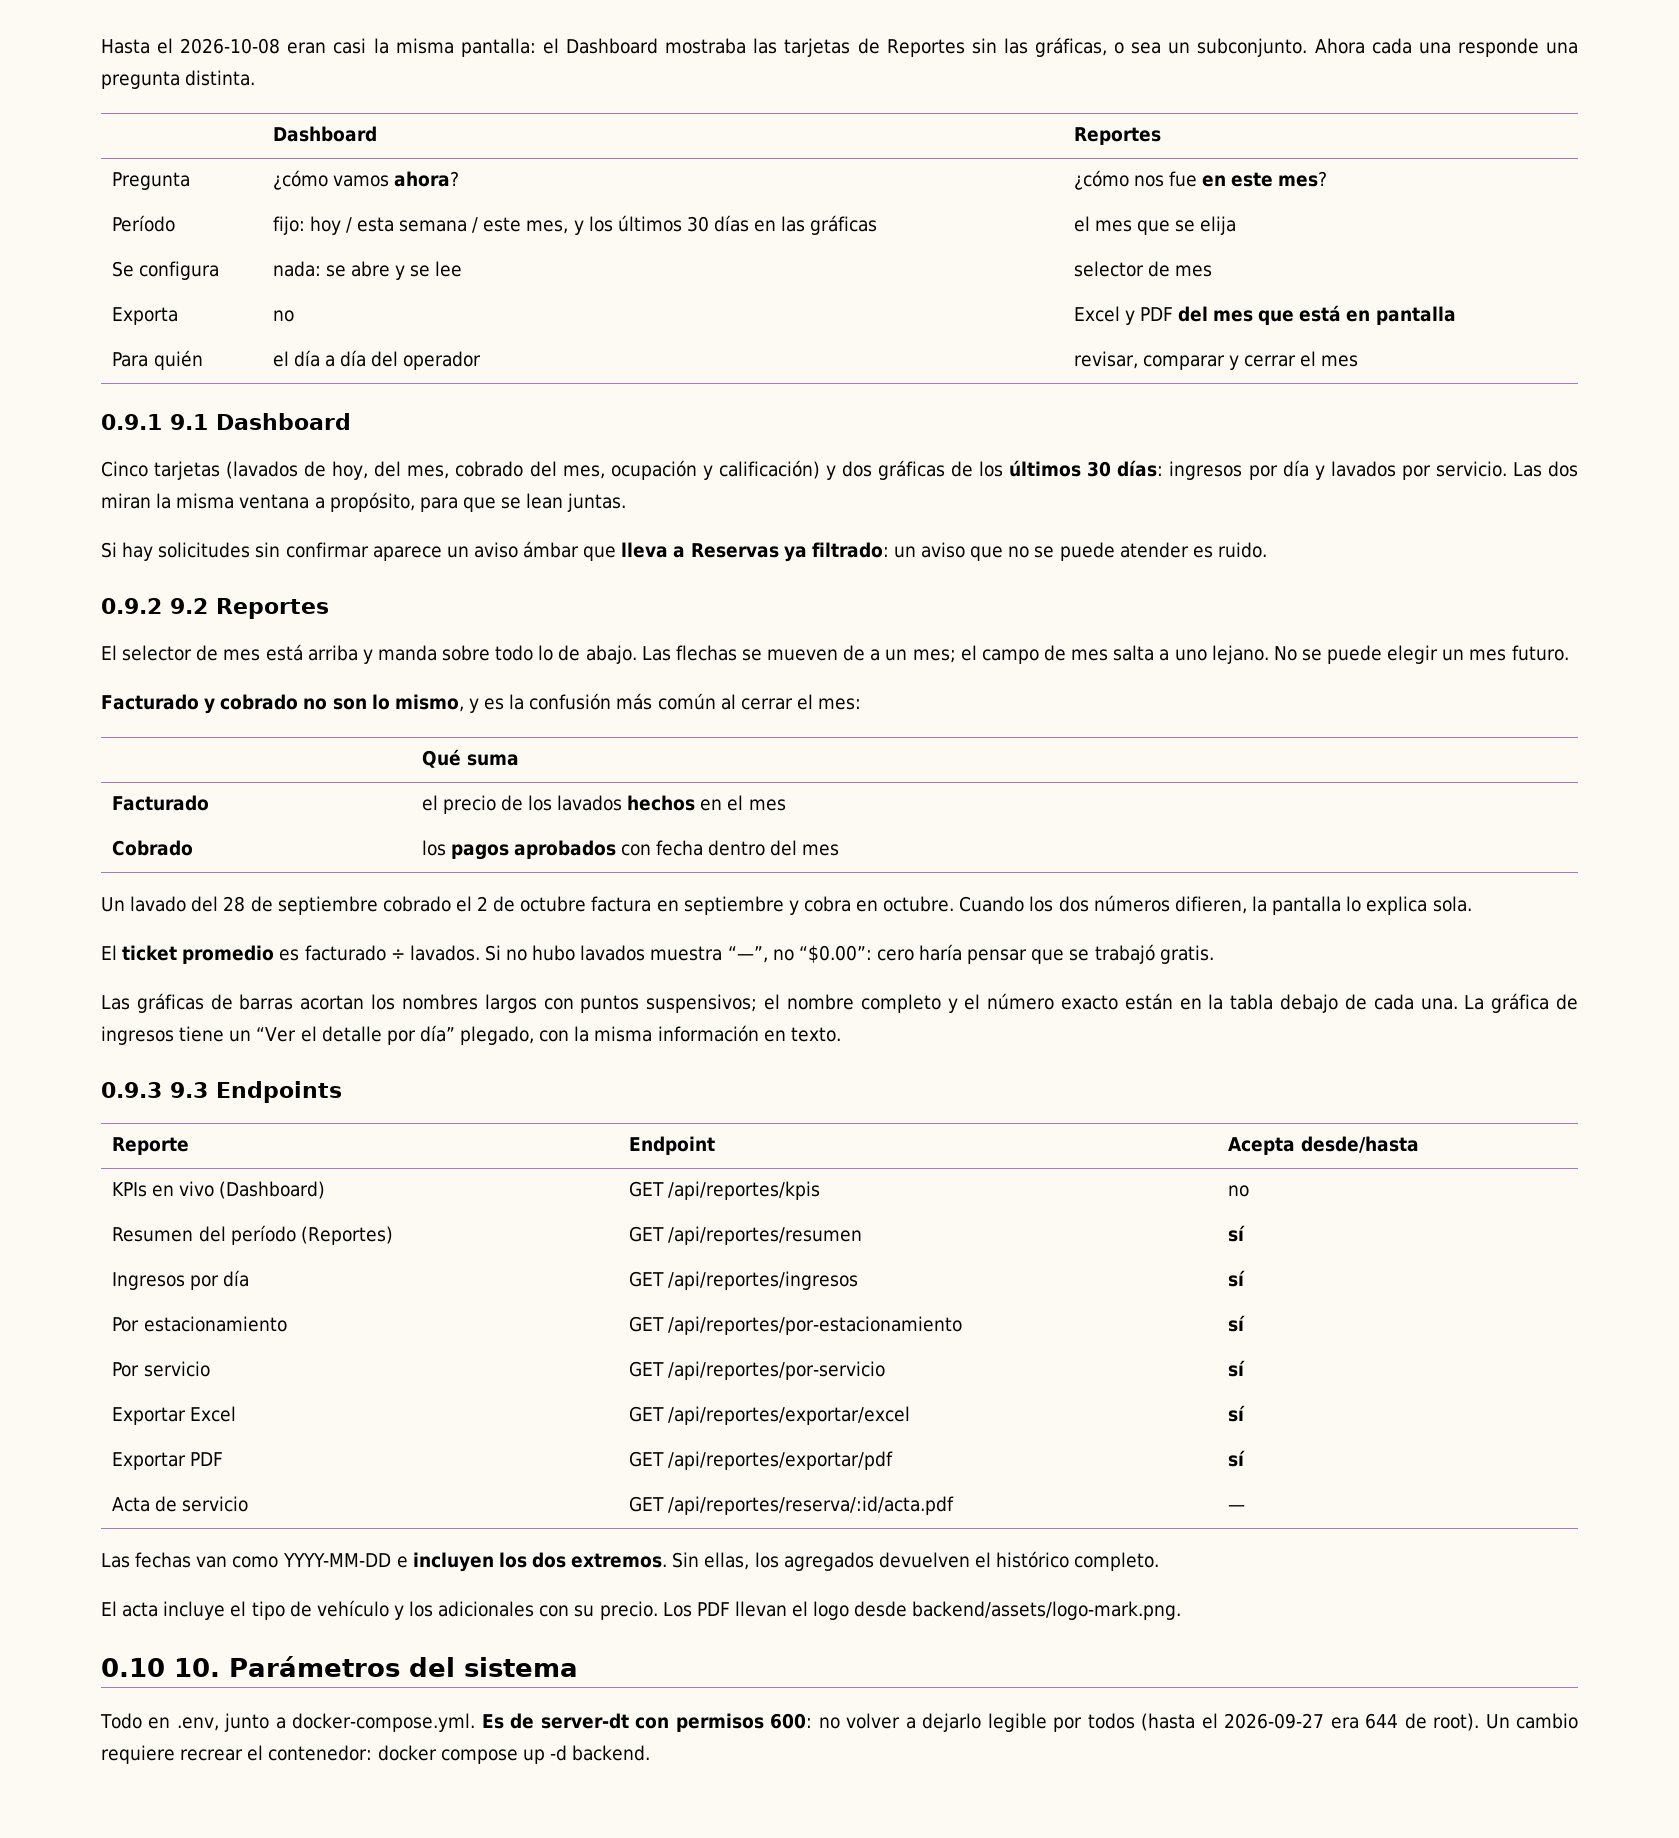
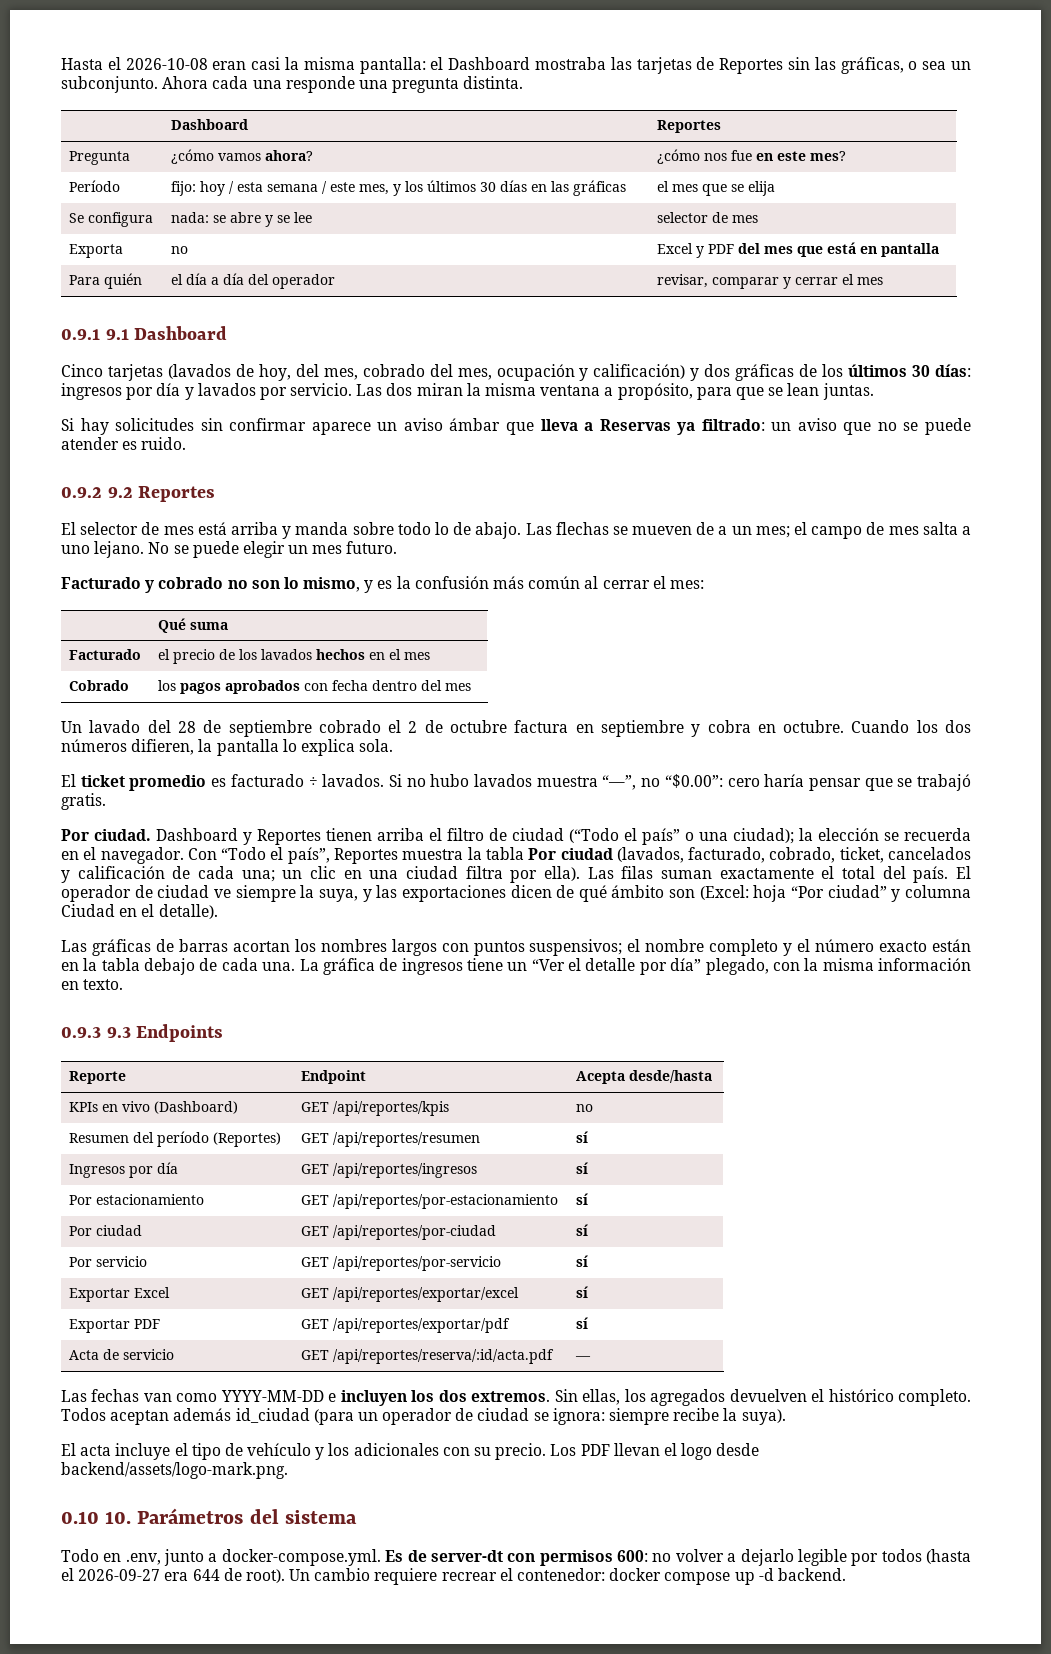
(1214, 954) none -> [61,828,971,845] [61,847,971,864] [61,866,971,883] [61,885,971,902] [61,904,218,919] // Por ciudad. Dashboard y Reportes tienen arriba el filtro de ciudad (“Todo el país” o una ciudad); la elección se recuerda en el navegador. Con “Todo el país”, Reportes muestra la tabla Por ciudad (lavados, facturado, cobrado, ticket, cancelados y calificación de cada una; un clic en una ciudad filtra por ella). Las filas suman exactamente el total del país. El operador de ciudad ve siempre la suya, y las exportaciones dicen de qué ámbito son (Excel: hoja “Por ciudad” y columna Ciudad en el detalle).
(1245, 1323) none -> [69,1225,143,1236] [301,1225,497,1240] [576,1224,589,1236] // Por ciudad | GET /api/reportes/por-ciudad | sí
(1160, 1561) none -> [61,1408,786,1425] Todos aceptan además id_ciudad (para un operador de ciudad se ignora: siempre recibe la suya).

